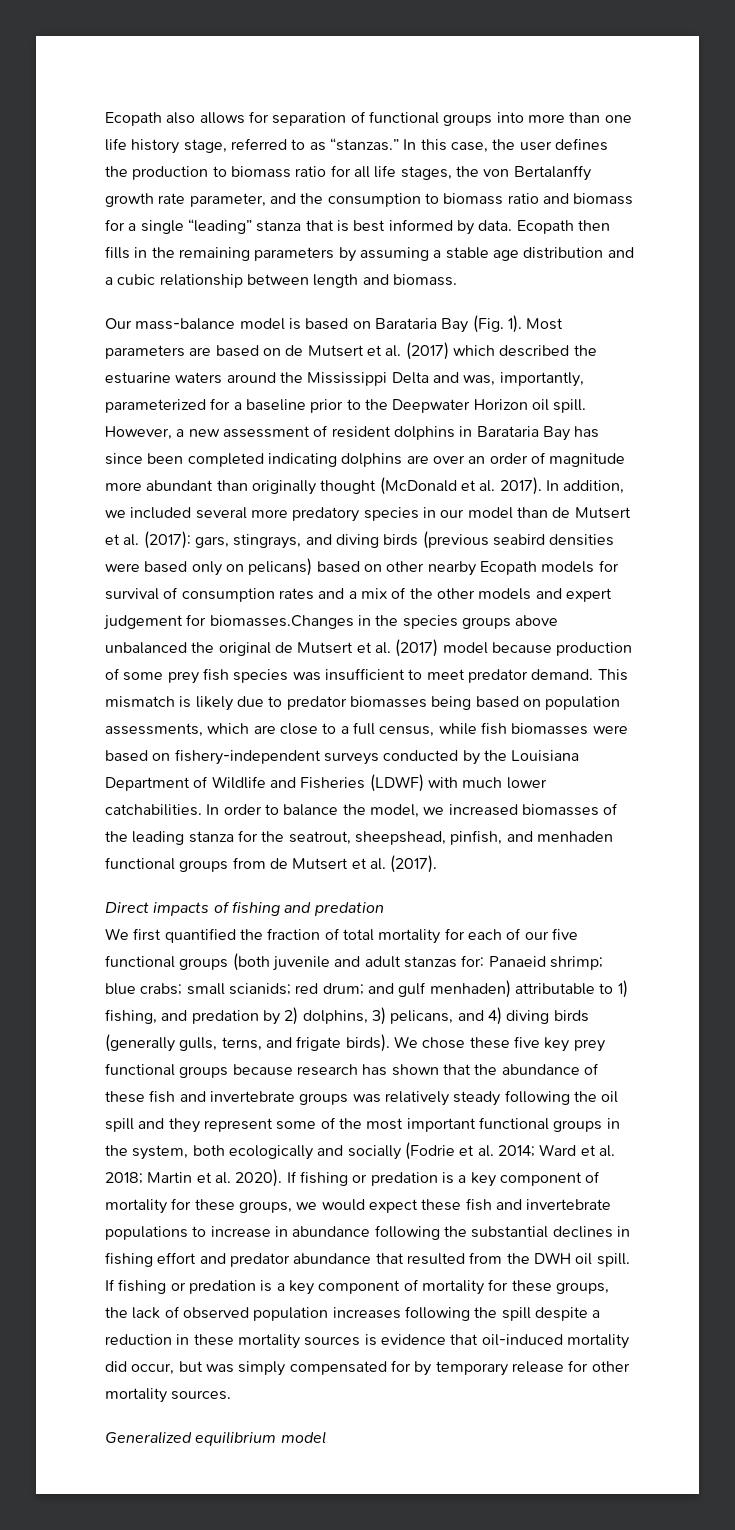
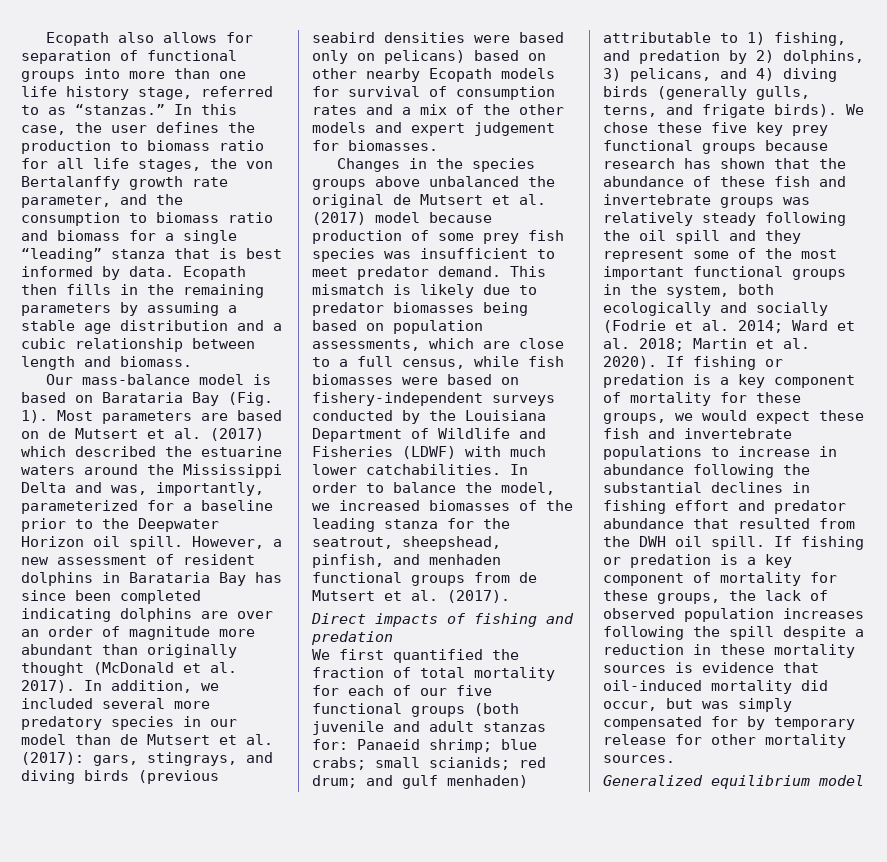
[209,615,354,629] biomasses.Changes -> [348,140,438,151] [337,158,401,172] biomasses. // Changes

